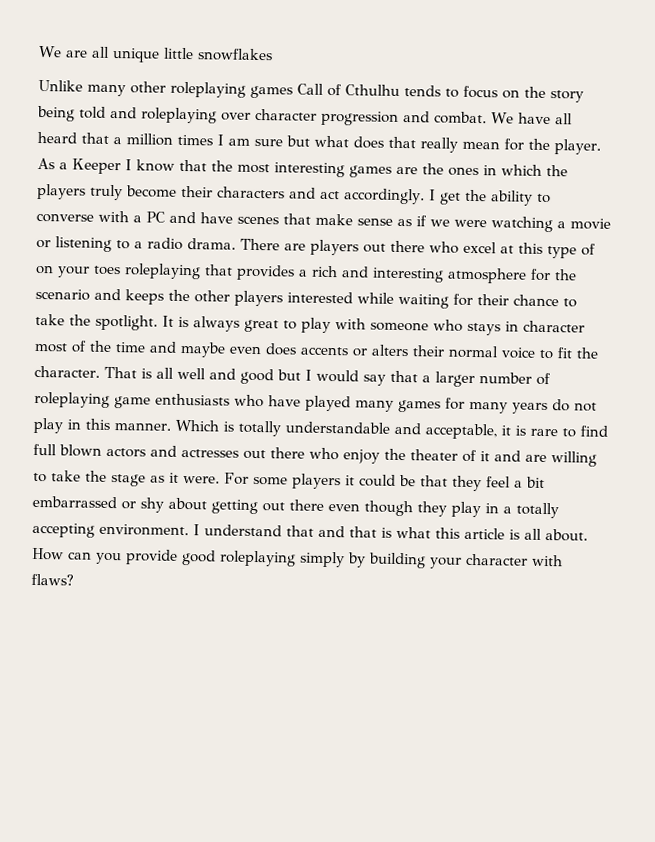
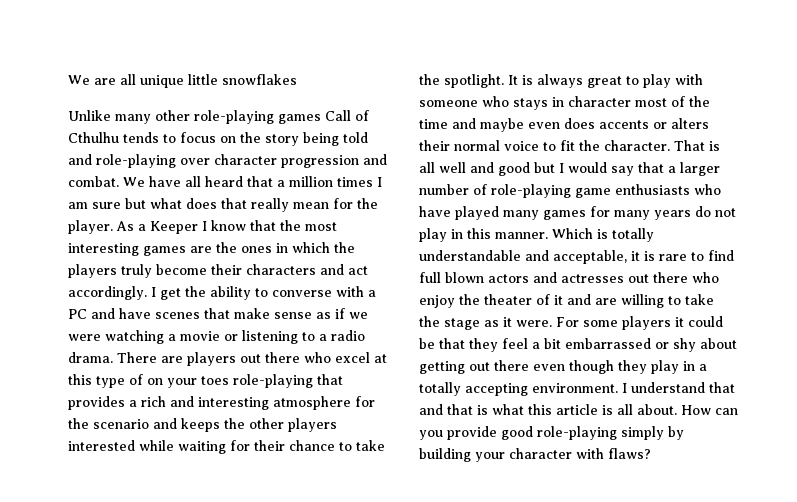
[170,81,246,98] roleplaying -> [194,110,274,124] role-playing
[141,107,217,124] roleplaying -> [96,154,176,168] role-playing
[124,263,201,280] roleplaying -> [233,374,313,388] role-playing
[34,391,110,408] roleplaying -> [491,184,571,198] role-playing
[219,550,296,567] roleplaying -> [537,426,617,440] role-playing

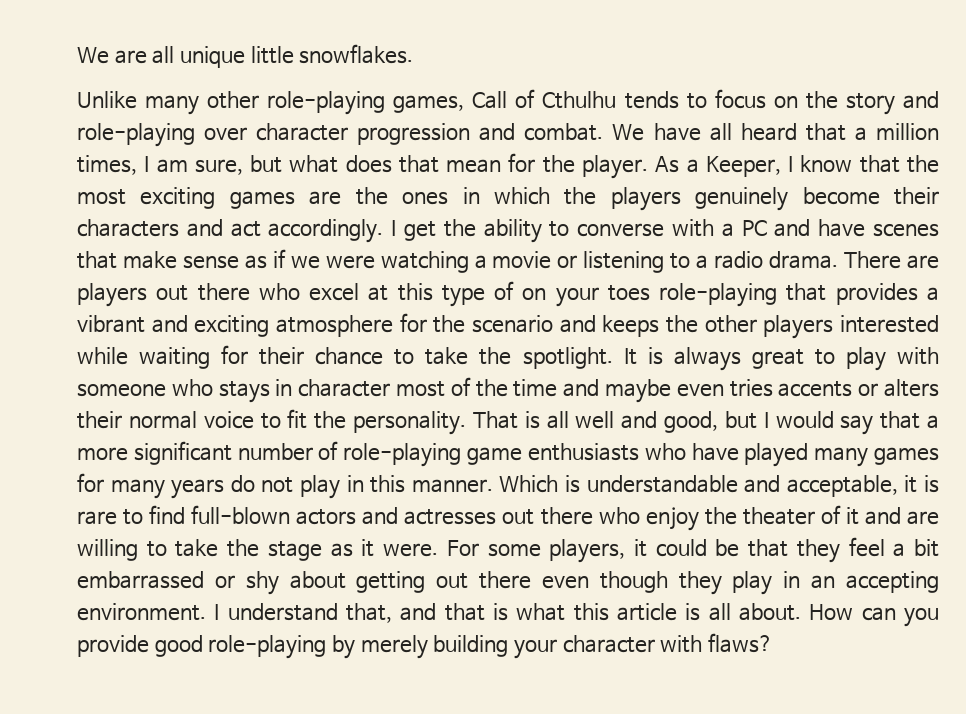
[222,74,297,85] snowflakes -> [299,44,414,64] snowflakes.
[278,114,321,124] games -> [393,95,465,113] games,
[303,132,368,146] being told -> (895, 104) none
[337,177,373,187] times -> [77,155,137,175] times,
[92,202,121,209] sure -> [194,159,243,175] sure,
[251,198,289,212] really -> (439, 164) none
[150,221,198,234] Keeper -> [705,156,781,177] Keeper,
[68,243,139,256] interesting -> [140,187,216,209] exciting
[121,264,152,278] truly -> [695,187,789,211] genuinely
[141,396,269,410] rich and interesting -> [77,315,270,337] vibrant and exciting
[564,118,595,129] does -> [729,379,773,397] tries
[604,140,670,151] character. -> [353,411,467,435] personality.
[498,162,530,176] good -> [664,411,718,433] good,
[680,162,720,176] larger -> [77,441,232,465] more significant
[612,228,654,242] totally -> (581, 484) none
[419,272,484,283] full blown -> [191,505,291,524] full-blown
[622,316,671,330] players -> [549,539,626,563] players,
[699,364,707,371] [419,382,461,396] a totally -> [811,575,836,589] an
[709,382,735,393] that -> [345,603,392,623] that,
[621,426,684,440] simply by -> [331,635,428,659] by merely

